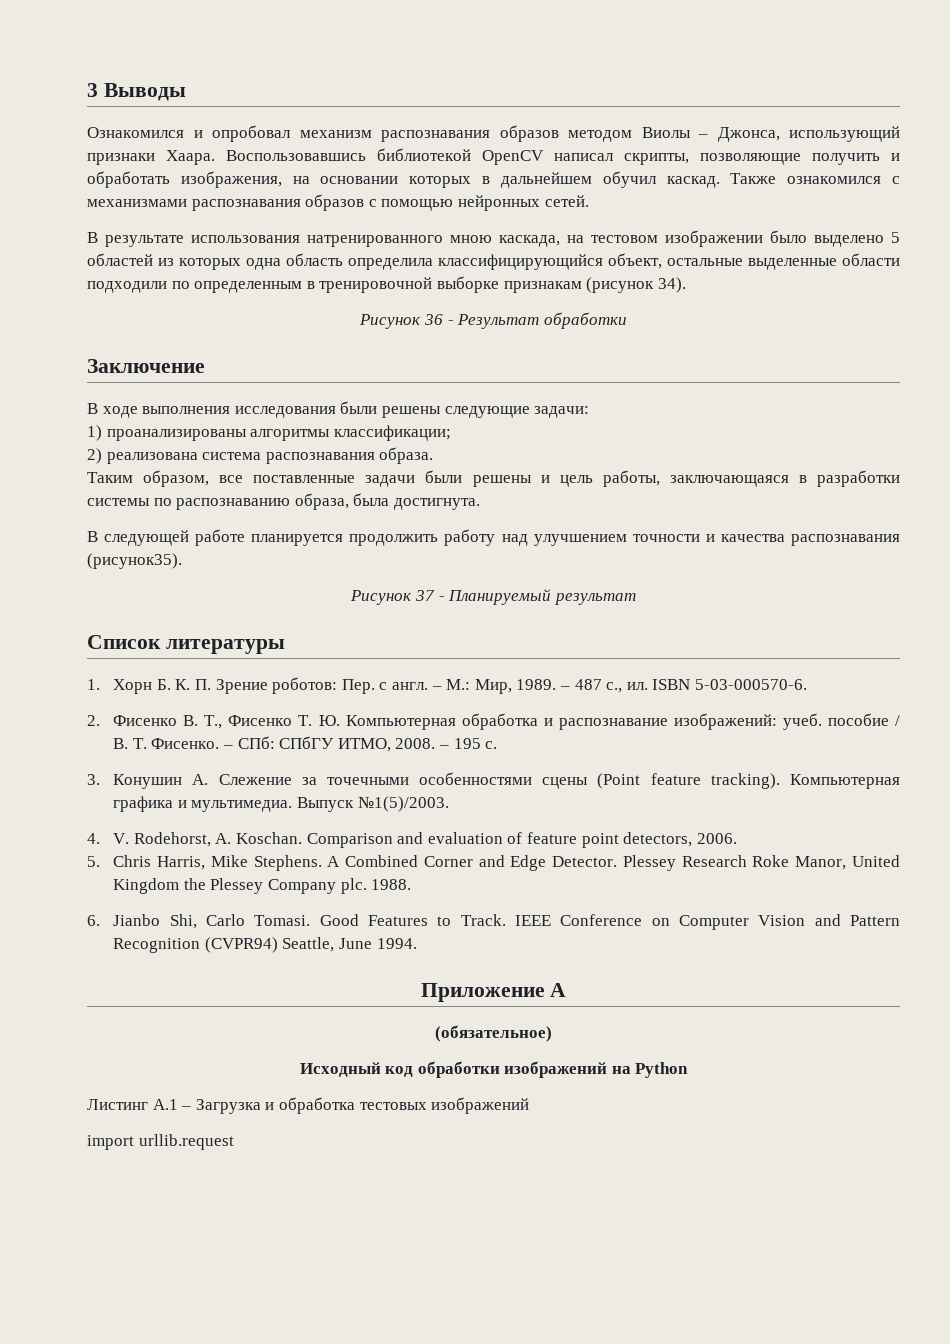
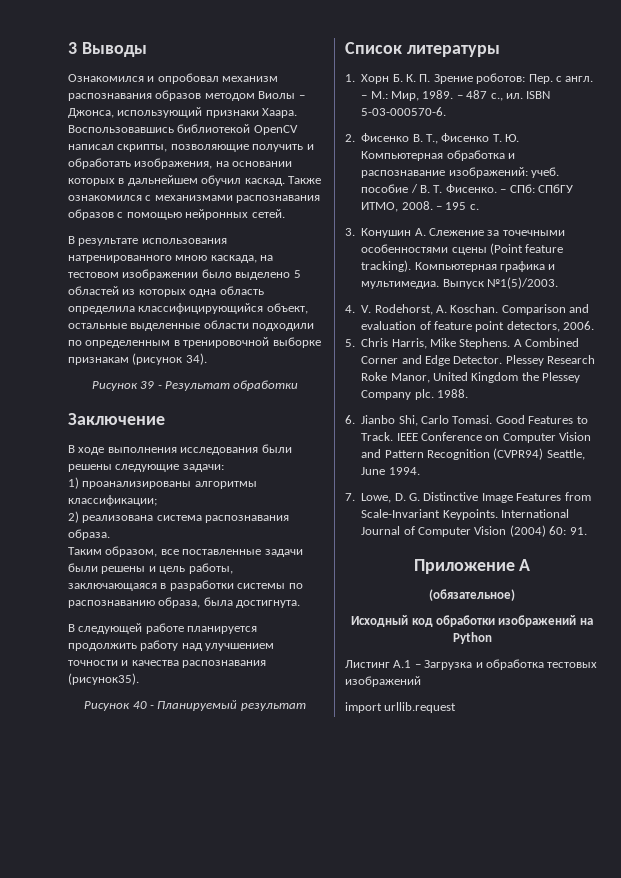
[423,314,443,325] 36 -> [140,381,155,389] 39
[414,590,435,601] 37 -> [132,701,147,709] 40
(417, 943) none -> [345,492,591,503] [361,509,569,520] [361,525,587,537] // 7. Lowe, D. G. Distinctive Image Features from Scale-Invariant Keypoints. International Journal of Computer Vision (2004) 60: 91.

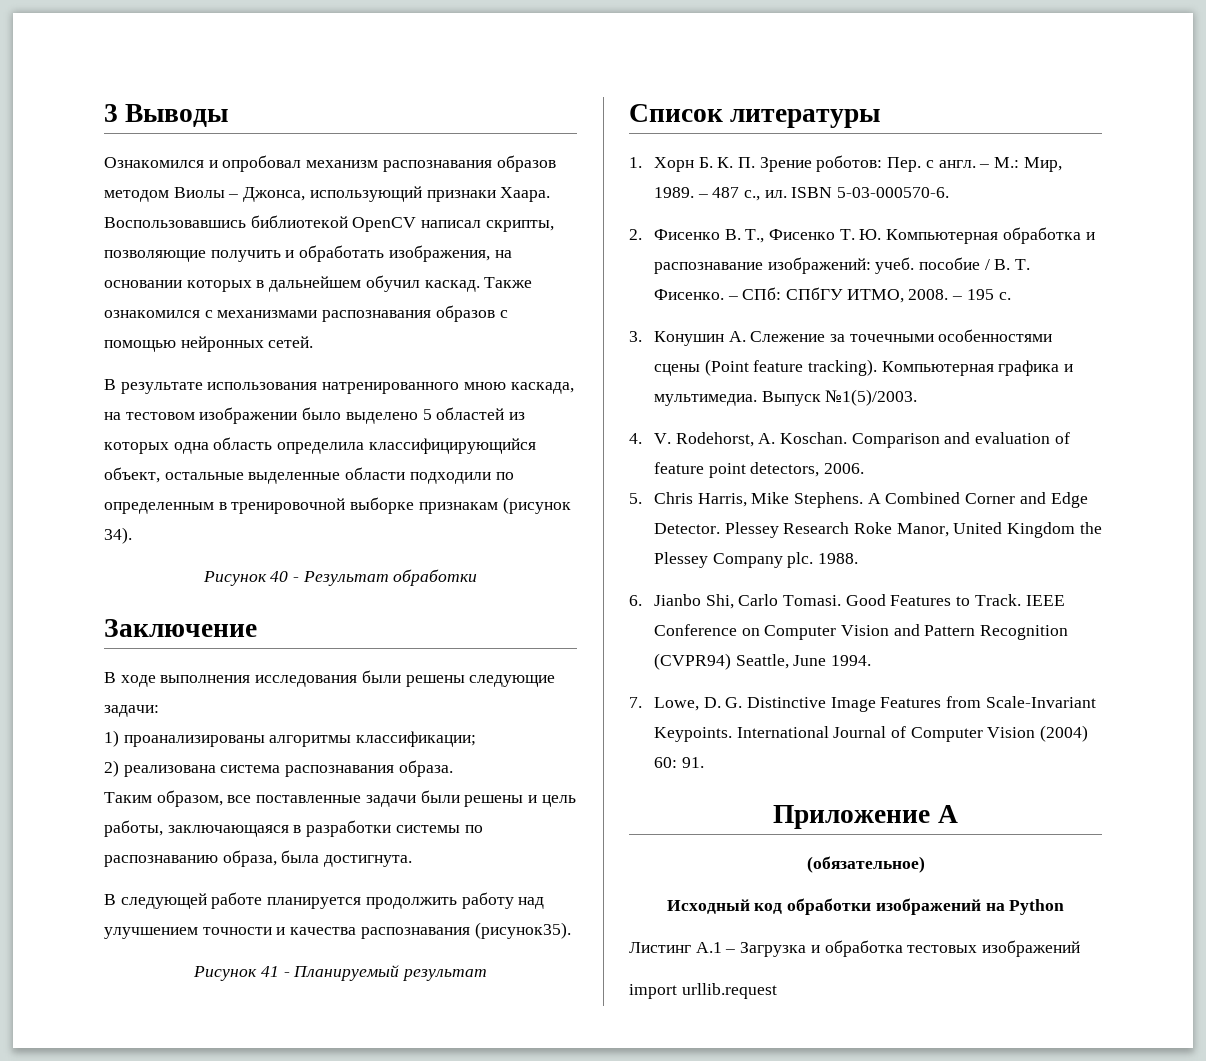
[140,381,155,389] 39 -> [270,571,289,582] 40
[132,701,147,709] 40 -> [260,966,279,977] 41

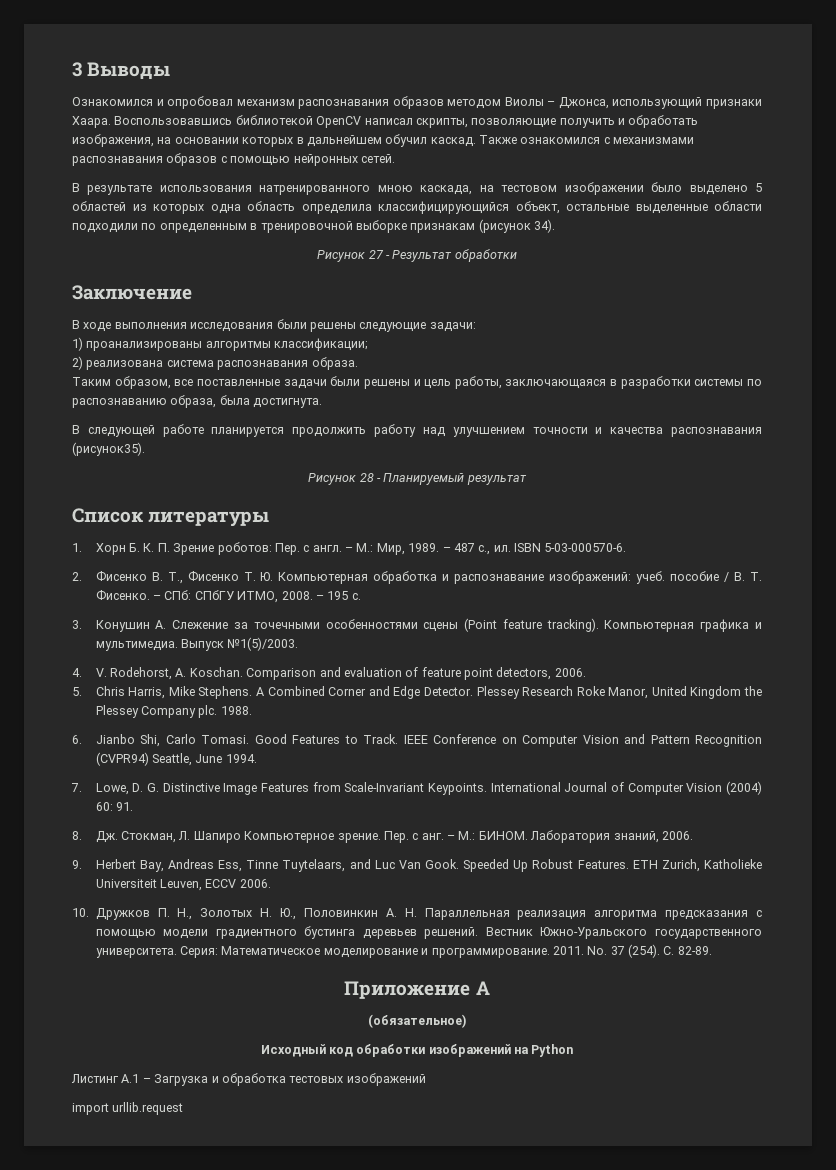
[270,571,289,582] 40 -> [368,250,384,259] 27
[260,966,279,977] 41 -> [359,473,374,482] 28
(704, 762) none -> [72,830,693,843] [72,859,762,872] [95,879,271,891] [72,908,762,920] [95,926,763,939] [95,944,712,958] // 8. Дж. Стокман, Л. Шапиро Компьютерное зрение. Пер. с анг. – М.: БИНОМ. Лаборатория знаний, 2006. // 9. Herbert Bay, Andreas Ess, Tinne Tuytelaars, and Luc Van Gook. Speeded Up Robust Features. ETH Zurich, Katholieke Universiteit Leuven, ECCV 2006. // 10. Дружков П. Н., Золотых Н. Ю., Половинкин А. Н. Параллельная реализация алгоритма предсказания с помощью модели градиентного бустинга деревьев решений. Вестник Южно-Уральского государственного университета. Серия: Математическое моделирование и программирование. 2011. No. 37 (254). С. 82-89.

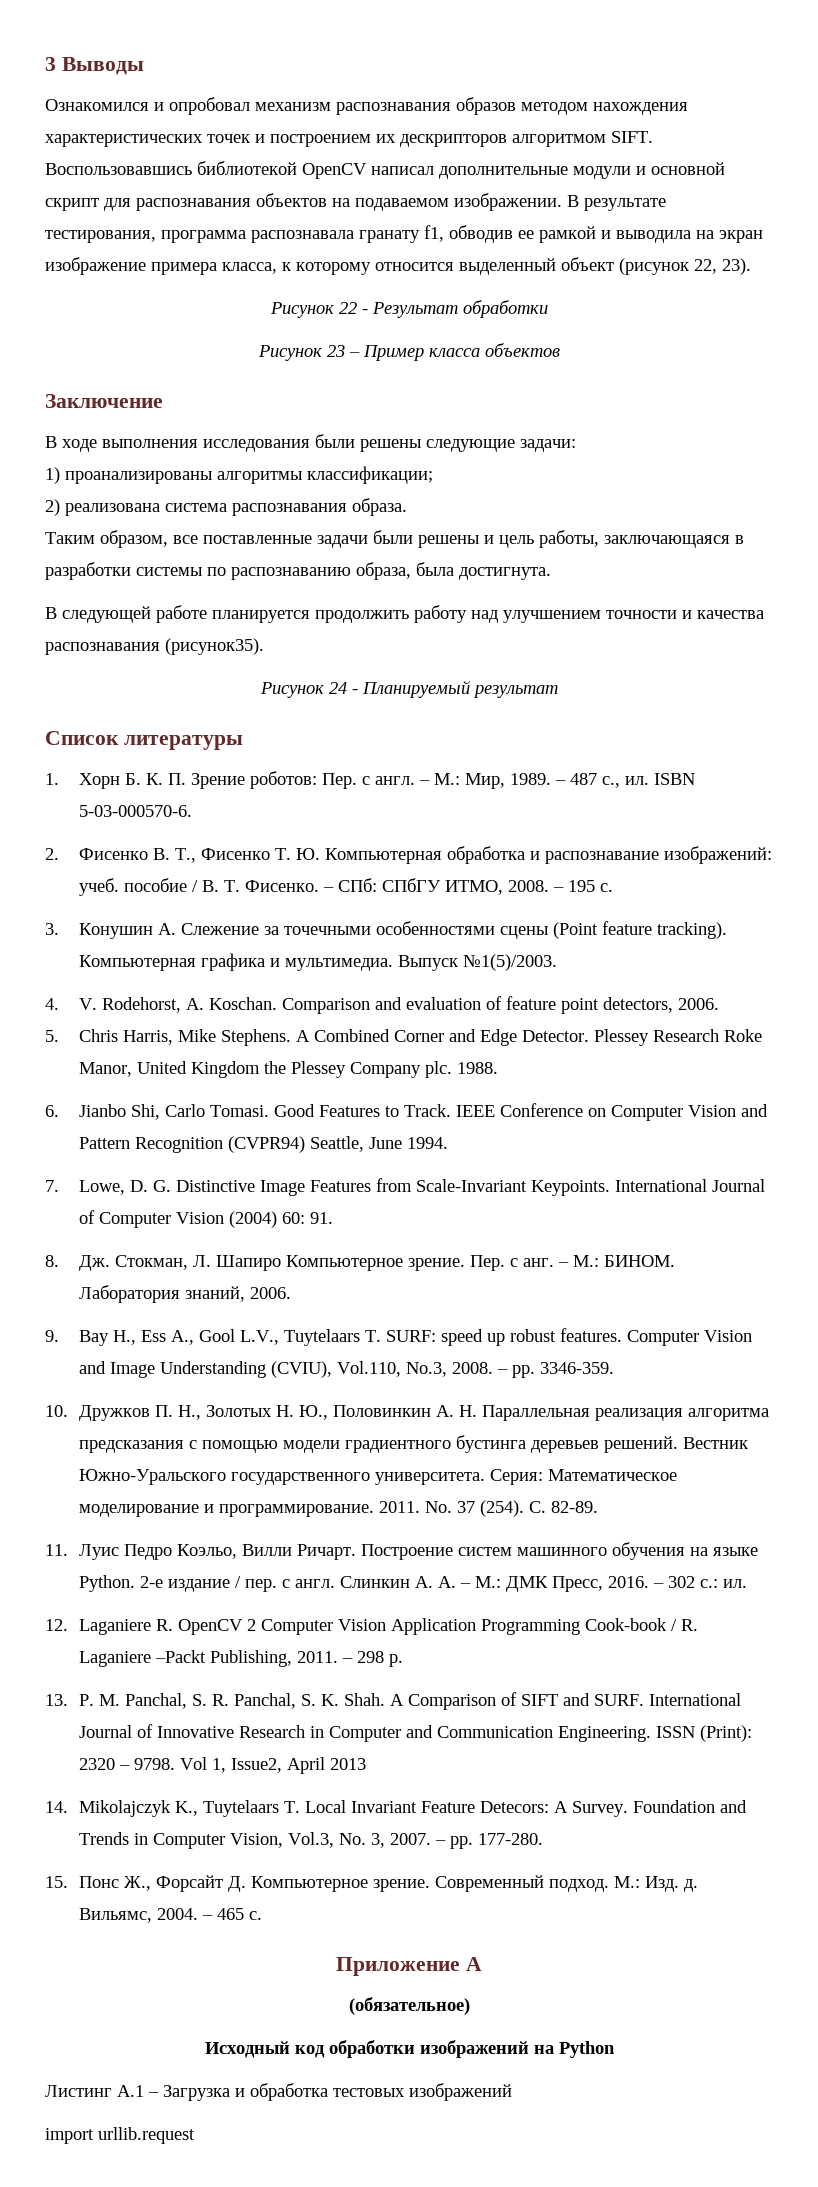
[504,97,762,109] [72,115,699,128] [72,134,695,147] [72,153,395,166] [72,182,762,195] [72,201,762,214] [72,219,555,233] [317,250,384,262] Виолы – Джонса, использующий признаки Хаара. Воспользовавшись библиотекой OpenCV написал скрипты, позволяющие получить и обработать изображения, на основании которых в дальнейшем обучил каскад. Также ознакомился с механизмами распознавания образов с помощью нейронных сетей. // В результате использования натренированного мною каскада, на тестовом изображении было выделено 5 областей из которых одна область определила классифицирующийся объект, остальные выделенные области подходили по определенным в тренировочной выборке признакам (рисунок 34). // Рисунок 27 -> [593,102,688,115] [45,131,653,147] [45,161,725,179] [45,193,666,211] [45,225,763,243] [45,257,751,275] [269,302,357,318] нахождения характеристических точек и построением их дескрипторов алгоритмом SIFT. Воспользовавшись библиотекой OpenCV написал дополнительные модули и основной скрипт для распознавания объектов на подаваемом изображении. В результате тестирования, программа распознавала гранату f1, обводив ее рамкой и выводила на экран изображение примера класса, к которому относится выделенный объект (рисунок 22, 23). // Рисунок 22
(517, 255) none -> [257,343,560,361] // Рисунок 23 – Пример класса объектов
[359,473,374,482] 28 -> [328,682,347,694] 24
[95,859,762,872] [95,879,271,891] Herbert Bay, Andreas Ess, Tinne Tuytelaars, and Luc Van Gook. Speeded Up Robust Features. ETH Zurich, Katholieke Universiteit Leuven, ECCV 2006. -> [79,1328,753,1346] [79,1361,615,1378] Bay H., Ess A., Gool L.V., Tuytelaars T. SURF: speed up robust features. Computer Vision and Image Understanding (CVIU), Vol.110, No.3, 2008. – pp. 3346-359.
(712, 950) none -> [45,1542,759,1560] [79,1575,748,1592] [45,1618,699,1635] [79,1650,404,1667] [45,1692,742,1710] [79,1724,753,1742] [79,1757,367,1774] [45,1800,748,1817] [79,1832,544,1849] [45,1875,699,1892] [79,1908,263,1923] // 11. Луис Педро Коэльо, Вилли Ричарт. Построение систем машинного обучения на языке Python. 2-е издание / пер. с англ. Слинкин А. А. – М.: ДМК Пресс, 2016. – 302 с.: ил. // 12. Laganiere R. OpenCV 2 Computer Vision Application Programming Cook-book / R. Laganiere –Packt Publishing, 2011. – 298 p. // 13. P. M. Panchal, S. R. Panchal, S. K. Shah. A Comparison of SIFT and SURF. International Journal of Innovative Research in Computer and Communication Engineering. ISSN (Print): 2320 – 9798. Vol 1, Issue2, April 2013 // 14. Mikolajczyk K., Tuytelaars T. Local Invariant Feature Detecors: A Survey. Foundation and Trends in Computer Vision, Vol.3, No. 3, 2007. – pp. 177-280. // 15. Понс Ж., Форсайт Д. Компьютерное зрение. Современный подход. М.: Изд. д. Вильямс, 2004. – 465 с.

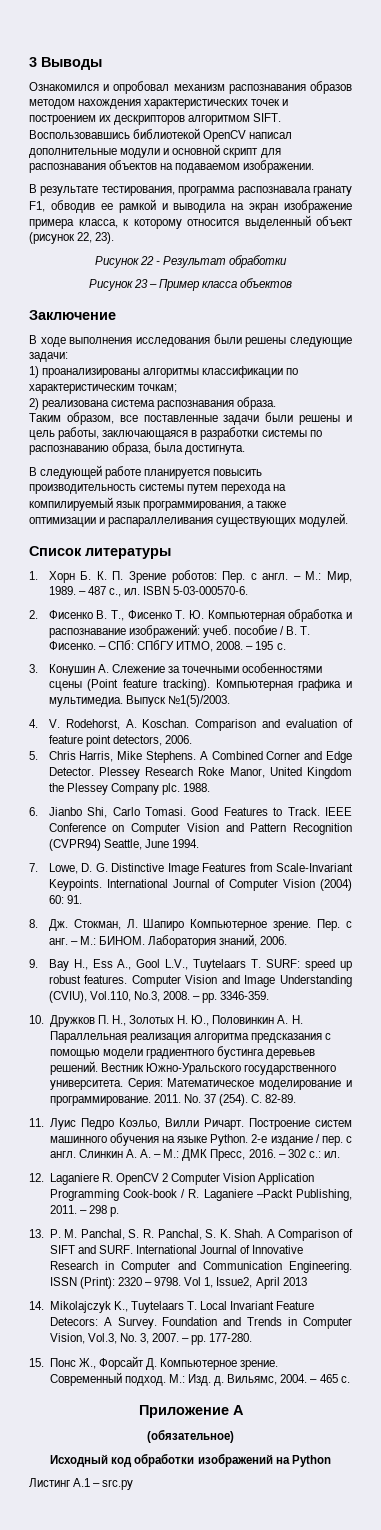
(562, 202) none -> (315, 166) //
[424,225,444,242] f1, -> [29,201,45,212] F1,
[307,466,433,484] классификации; -> [202,366,299,378] [29,384,178,394] классификации по характеристическим точкам;
[315,605,764,623] [45,638,264,655] [259,680,558,698] продолжить работу над улучшением точности и качества распознавания (рисунок35). // Рисунок 24 - Планируемый результат -> [213,469,263,476] [29,484,287,494] [29,497,287,511] [29,513,349,527] повысить производительность системы путем перехода на компилируемый язык программирования, а также оптимизации и распараллеливания существующих модулей.
[163,2083,512,2101] [45,2127,195,2144] Загрузка и обработка тестовых изображений // import urllib.request -> [102,1479,134,1490] src.py

